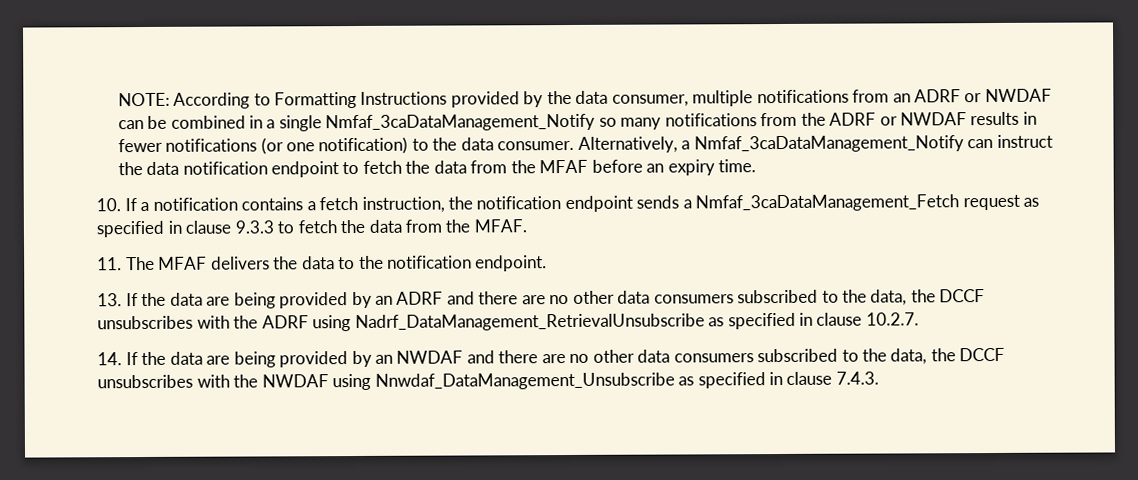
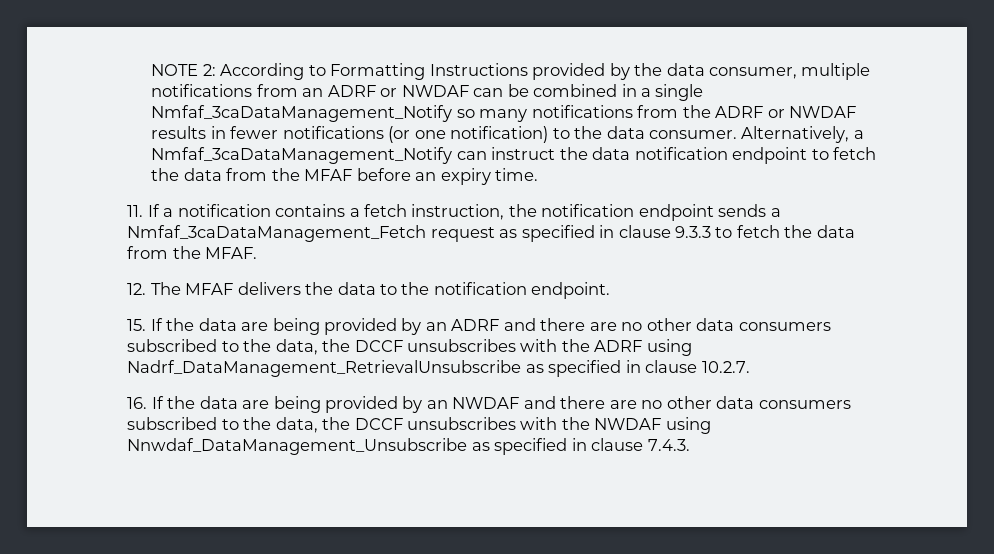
[117,92,170,107] NOTE: -> [151,64,216,76] NOTE 2:
[96,198,122,212] 10. -> [127,205,144,217] 11.
[97,257,123,271] 11. -> [127,283,147,295] 12.
[97,293,123,307] 13. -> [127,319,147,331] 15.
[97,352,123,366] 14. -> [127,397,148,409] 16.

